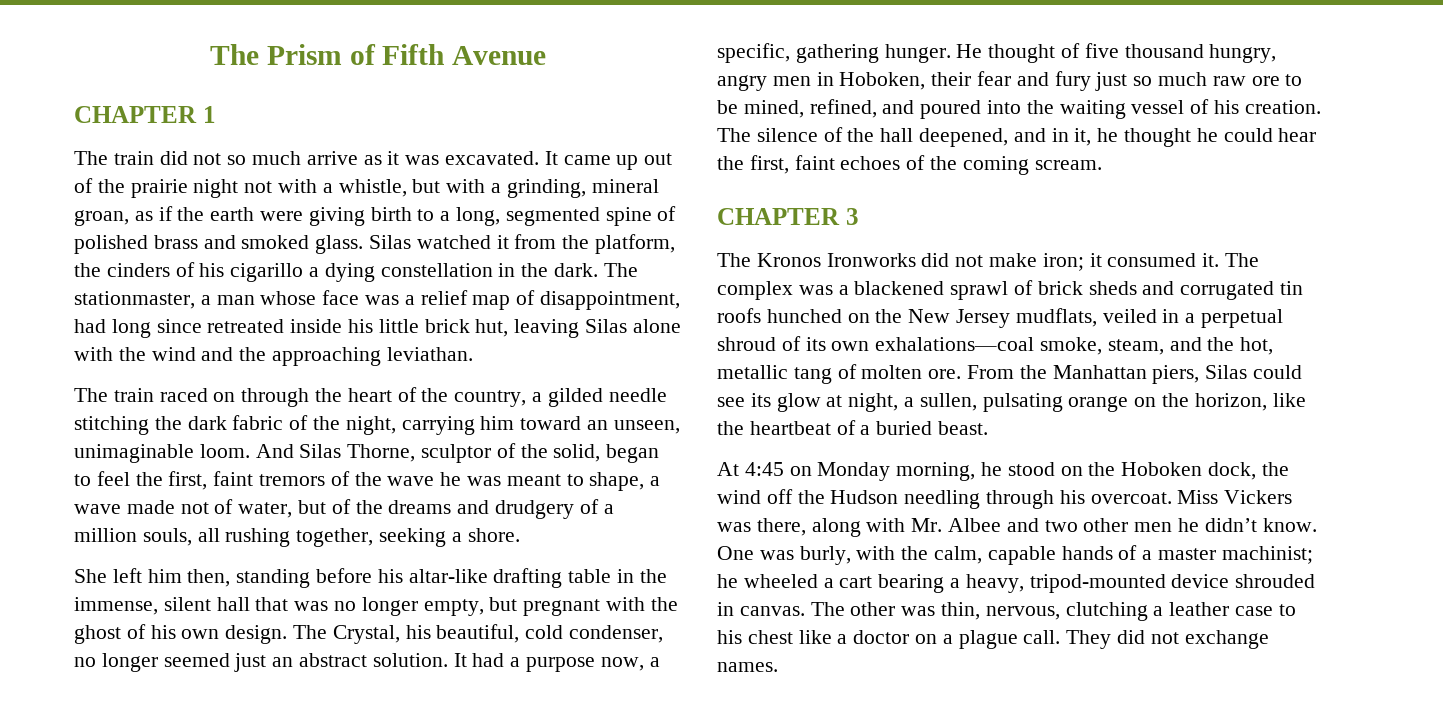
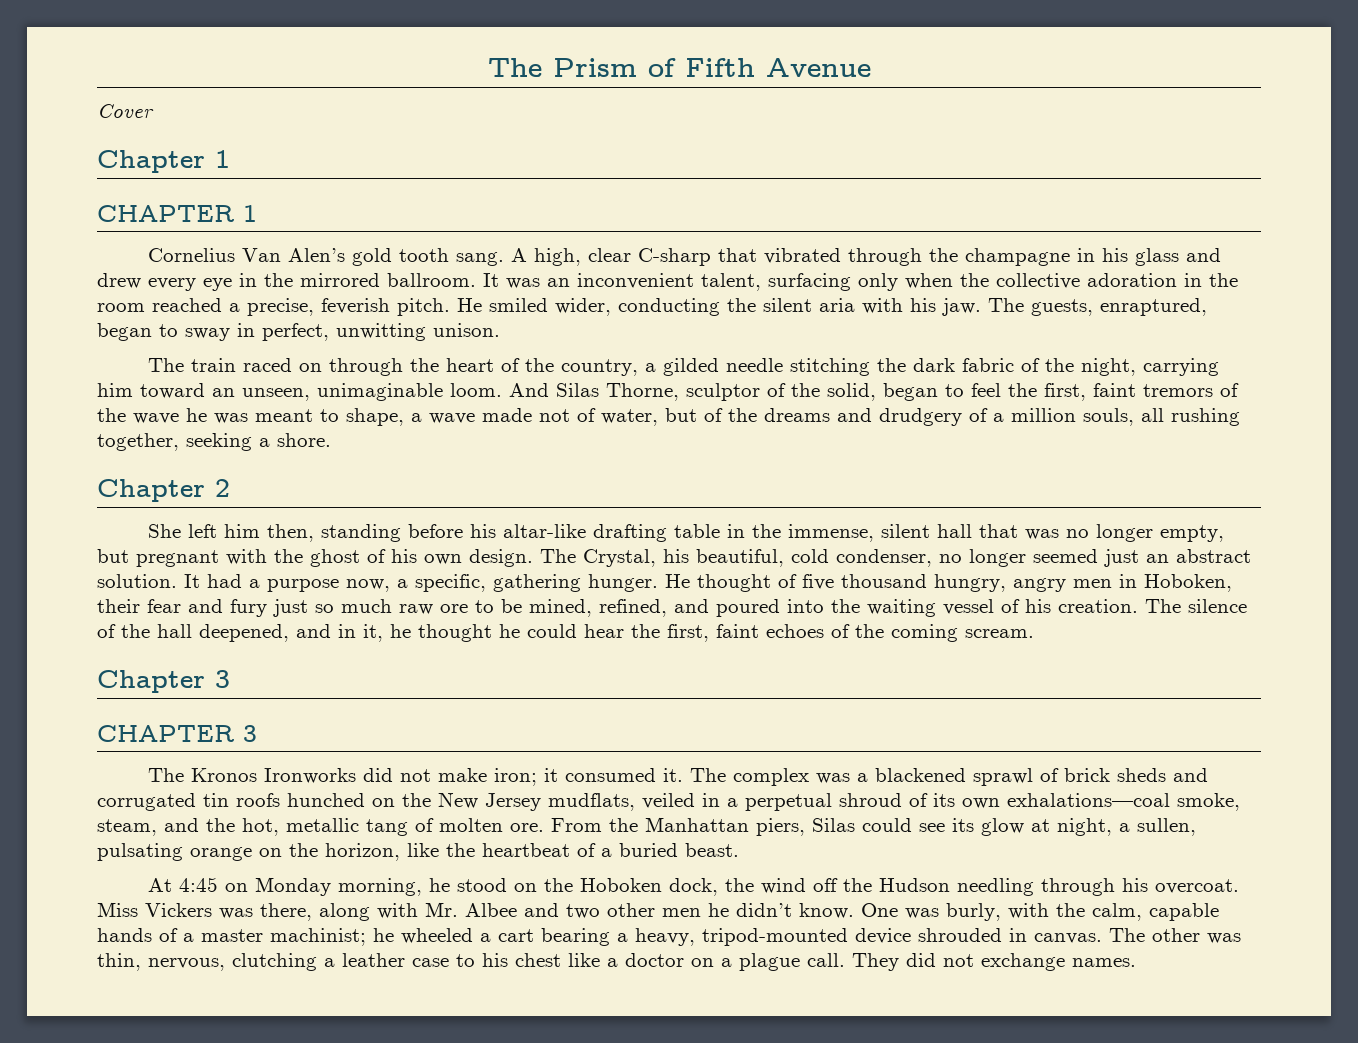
(547, 55) none -> [97,104,154,118] [97,150,230,173] // Cover // Chapter 1
[74,151,673,170] [74,178,659,198] [74,206,677,226] [74,234,676,254] [74,262,638,282] [74,290,681,310] [74,319,681,338] [74,347,473,366] The train did not so much arrive as it was excavated. It came up out of the prairie night not with a whistle, but with a grinding, mineral groan, as if the earth were giving birth to a long, segmented spine of polished brass and smoked glass. Silas watched it from the platform, the cinders of his cigarillo a dying constellation in the dark. The stationmaster, a man whose face was a relief map of disappointment, had long since retreated inside his little brick hut, leaving Silas alone with the wind and the approaching leviathan. -> [148,248,1222,266] [97,273,1238,291] [97,298,1207,316] [97,323,500,341] Cornelius Van Alen’s gold tooth sang. A high, clear C-sharp that vibrated through the champagne in his glass and drew every eye in the mirrored ballroom. It was an inconvenient talent, surfacing only when the collective adoration in the room reached a precise, feverish pitch. He smiled wider, conducting the silent aria with his jaw. The guests, enraptured, began to sway in perfect, unwitting unison.
(520, 535) none -> [97,479,230,502] // Chapter 2
(1102, 165) none -> [97,670,230,693] // Chapter 3

